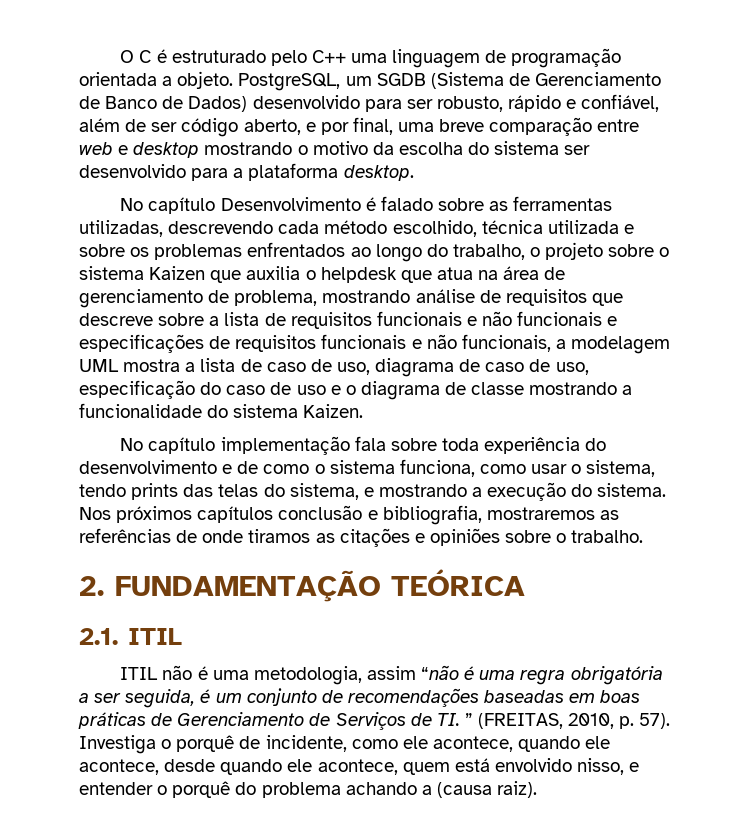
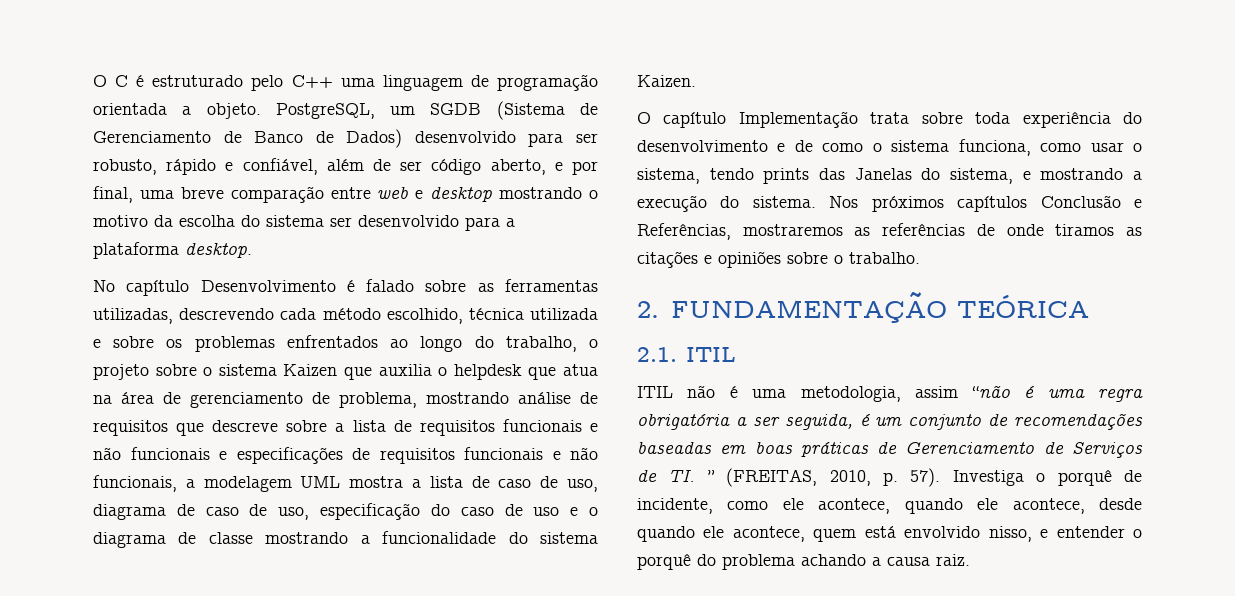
[120,436,386,455] No capítulo implementação fala -> [637,111,910,128] O capítulo Implementação trata
[218,484,259,497] telas -> [854,168,912,180] Janelas
[278,505,482,525] conclusão e bibliografia, -> [1040,195,1142,208] [637,223,731,240] Conclusão e Referências,
[436,781,538,798] (causa raiz). -> [887,554,970,566] causa raiz.

